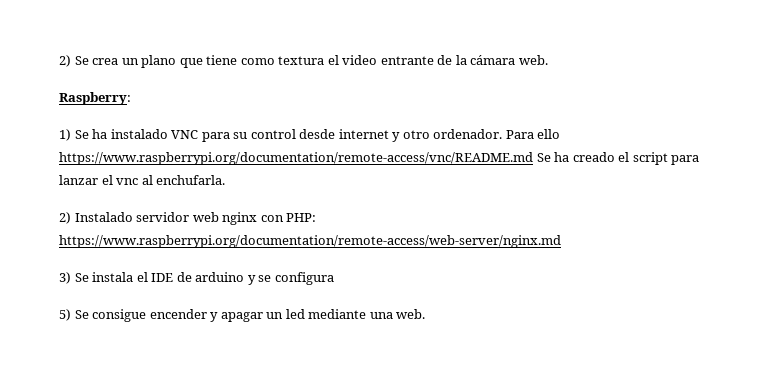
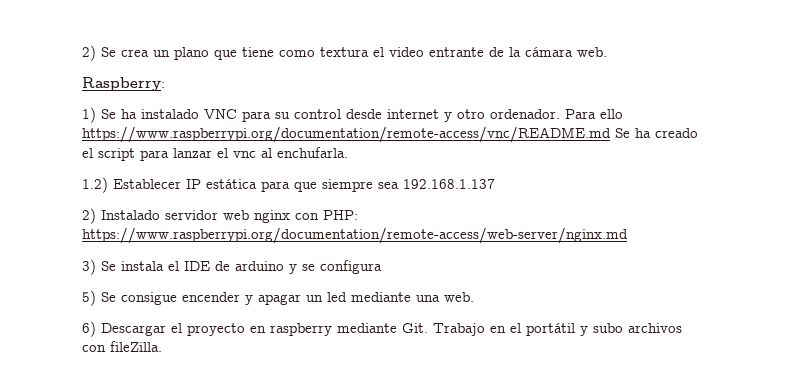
(226, 180) none -> [82,177,495,193] // 1.2) Establecer IP estática para que siempre sea 192.168.1.137
(426, 314) none -> [82,321,682,337] [82,341,162,352] // 6) Descargar el proyecto en raspberry mediante Git. Trabajo en el portátil y subo archivos con fileZilla.

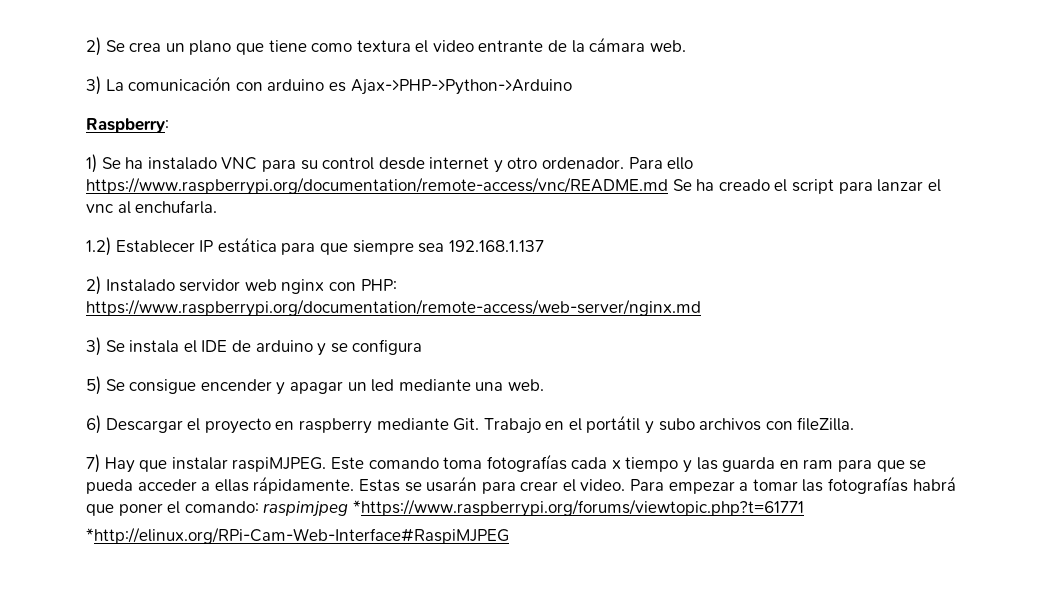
(607, 52) none -> [86,76,572,95] // 3) La comunicación con arduino es Ajax->PHP->Python->Arduino
(162, 346) none -> [86,454,927,473] [86,476,956,494] [86,499,804,517] [86,527,509,544] // 7) Hay que instalar raspiMJPEG. Este comando toma fotografías cada x tiempo y las guarda en ram para que se pueda acceder a ellas rápidamente. Estas se usarán para crear el video. Para empezar a tomar las fotografías habrá que poner el comando: raspimjpeg *https://www.raspberrypi.org/forums/viewtopic.php?t=61771 // *http://elinux.org/RPi-Cam-Web-Interface#RaspiMJPEG

